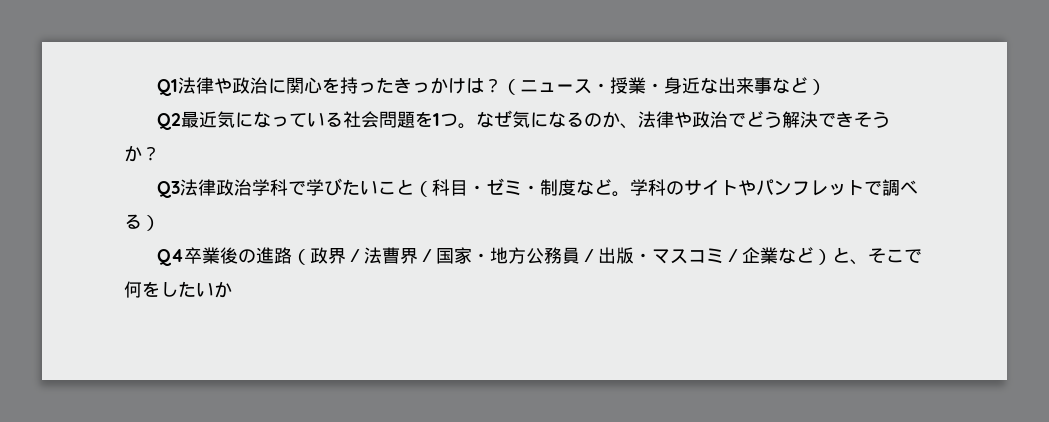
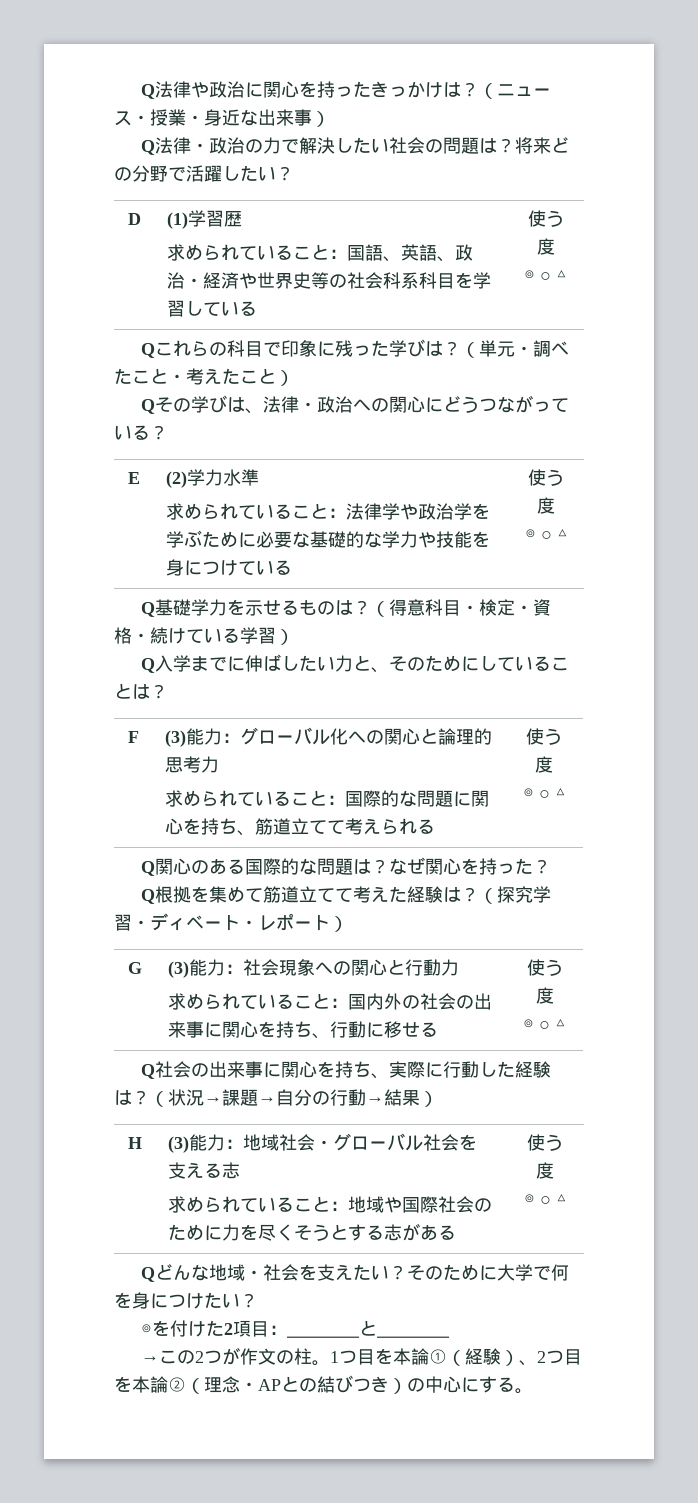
[156,79,178,96] Q1 -> [140,84,155,99] Q
[771,77,826,95] [156,110,890,130] [124,145,160,162] [156,178,918,198] [124,214,160,231] [156,247,922,266] [124,281,232,298] など） // Q2最近気になっている社会問題を1つ。なぜ気になるのか、法律や政治でどう解決できそうか？ // Q3法律政治学科で学びたいこと（科目・ゼミ・制度など。学科のサイトやパンフレットで調べる） // Q4卒業後の進路（政界／法曹界／国家・地方公務員／出版・マスコミ／企業など）と、そこで何をしたいか -> [312,111,330,127] [140,137,569,155] [114,165,294,182] [128,213,141,225] [167,210,243,229] [167,244,474,262] [167,272,492,289] [167,300,258,317] [527,210,564,227] [536,238,555,255] [524,270,567,281] [140,339,569,358] [114,368,294,386] [140,395,569,414] [114,425,168,440] [128,472,140,484] [166,469,260,488] [166,503,491,520] [166,530,491,548] [166,559,293,576] [528,469,564,486] [537,497,555,514] [524,529,568,540] [140,599,551,617] [114,627,294,645] [140,654,569,673] [114,683,168,699] [128,731,139,743] [165,727,493,747] [165,756,220,773] [165,790,490,807] [165,818,436,836] [526,728,562,745] [535,756,553,773] [522,788,566,799] [140,857,551,876] [140,886,551,904] [114,913,348,932] [128,962,142,974] [168,959,460,978] [168,993,493,1010] [168,1021,439,1039] [526,959,563,976] [535,987,554,1004] [523,1019,566,1030] [140,1061,551,1079] [114,1089,438,1107] [128,1137,142,1149] [168,1133,478,1153] [168,1162,241,1179] [168,1196,493,1213] [168,1223,457,1241] [527,1134,563,1151] [536,1162,554,1179] [523,1194,567,1205] [140,1264,569,1282] [114,1292,258,1309] [140,1320,287,1337] [286,1320,450,1338] [140,1347,582,1366] [114,1375,533,1394] ） // Q法律・政治の力で解決したい社会の問題は？将来どの分野で活躍したい？ // D | (1)学習歴 // 求められていること：国語、英語、政治・経済や世界史等の社会科系科目を学習している | 使う度 // ◎ ○ △ // Qこれらの科目で印象に残った学びは？（単元・調べたこと・考えたこと） // Qその学びは、法律・政治への関心にどうつながっている？ // E | (2)学力水準 // 求められていること：法律学や政治学を学ぶために必要な基礎的な学力や技能を身につけている | 使う度 // ◎ ○ △ // Q基礎学力を示せるものは？（得意科目・検定・資格・続けている学習） // Q入学までに伸ばしたい力と、そのためにしていることは？ // F | (3)能力：グローバル化への関心と論理的思考力 // 求められていること：国際的な問題に関心を持ち、筋道立てて考えられる | 使う度 // ◎ ○ △ // Q関心のある国際的な問題は？なぜ関心を持った？ // Q根拠を集めて筋道立てて考えた経験は？（探究学習・ディベート・レポート） // G | (3)能力：社会現象への関心と行動力 // 求められていること：国内外の社会の出来事に関心を持ち、行動に移せる | 使う度 // ◎ ○ △ // Q社会の出来事に関心を持ち、実際に行動した経験は？（状況→課題→自分の行動→結果） // H | (3)能力：地域社会・グローバル社会を支える志 // 求められていること：地域や国際社会のために力を尽くそうとする志がある | 使う度 // ◎ ○ △ // Qどんな地域・社会を支えたい？そのために大学で何を身につけたい？ // ◎を付けた2項目：＿＿＿＿と＿＿＿＿ // →この2つが作文の柱。1つ目を本論①（経験）、2つ目を本論②（理念・APとの結びつき）の中心にする。

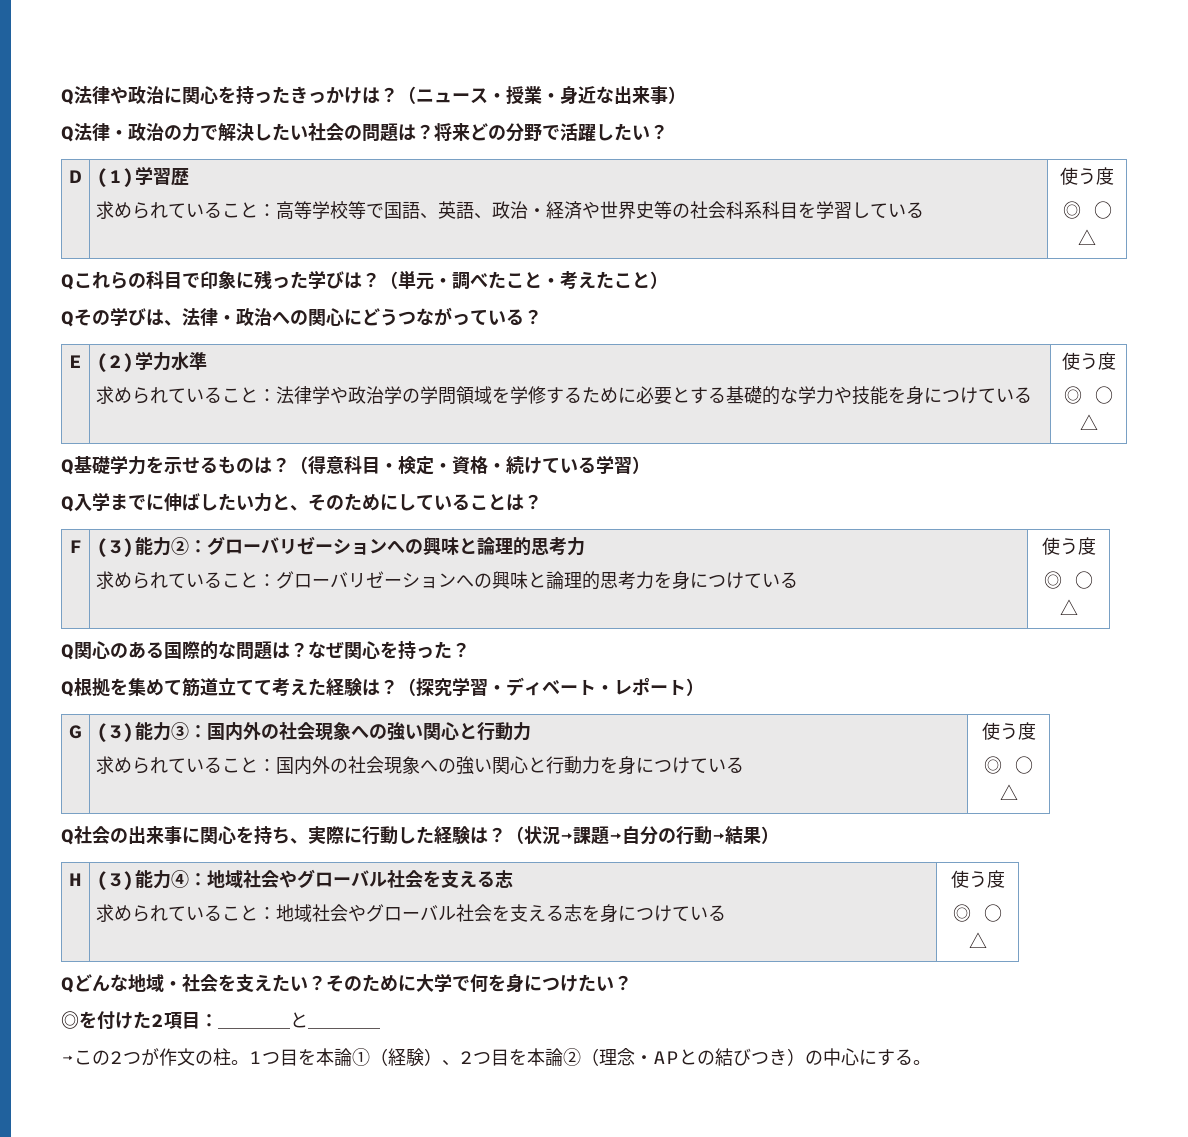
(348, 254) none -> [276,201,385,220] 高等学校等で
[472,503,491,519] [166,530,203,548] を学ぶ -> [402,386,583,405] の学問領域を学修する
[292,531,311,548] な -> [672,387,727,404] とする
[222,727,421,745] ：グローバル化への関心 -> [171,536,460,555] ②：グローバリゼーションへの興味
[345,790,490,807] [165,818,418,836] 国際的な問題に関心を持ち、筋道立てて考えられ -> [276,571,781,590] グローバリゼーションへの興味と論理的思考力を身につけてい
[225,959,352,976] ：社会現象への -> [171,722,424,741] ③：国内外の社会現象への強い
[456,993,493,1010] [168,1021,421,1039] の出来事に関心を持ち、行動に移せ -> [384,756,727,775] 現象への強い関心と行動力を身につけてい
[225,1134,334,1151] ：地域社会・ -> [171,870,298,888] ④：地域社会や
[384,1196,493,1213] [168,1223,439,1241] や国際社会のために力を尽くそうとする志があ -> [312,904,709,923] 社会やグローバル社会を支える志を身につけてい

